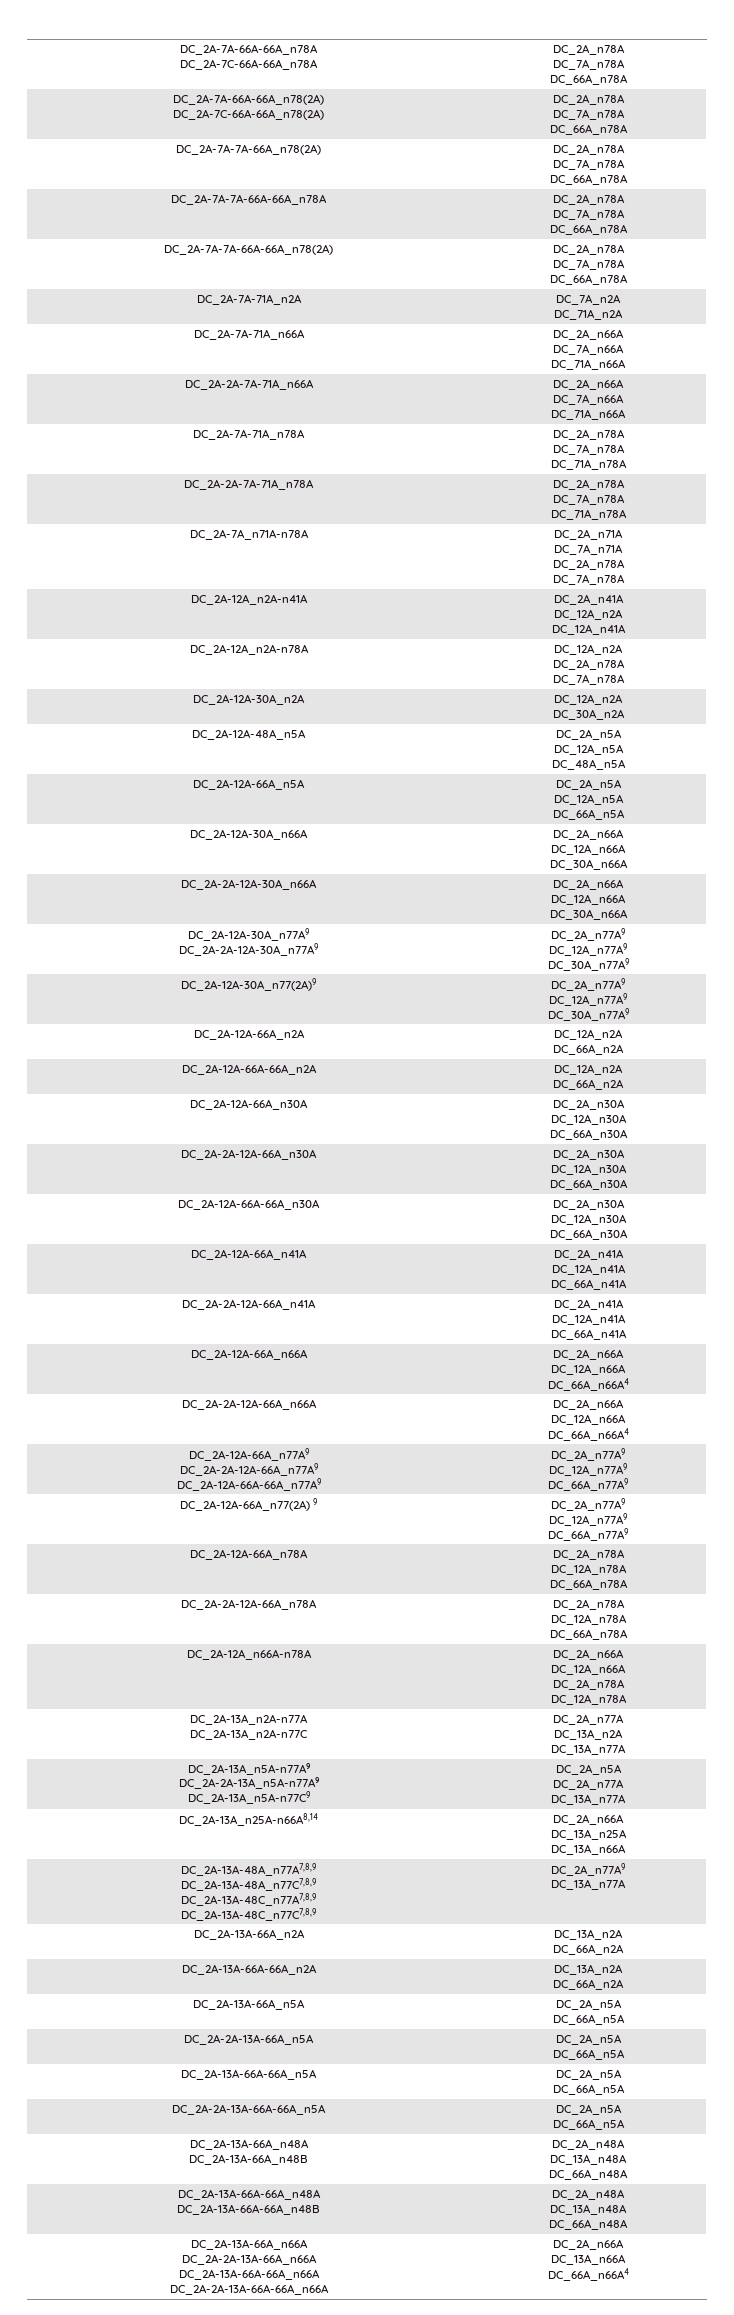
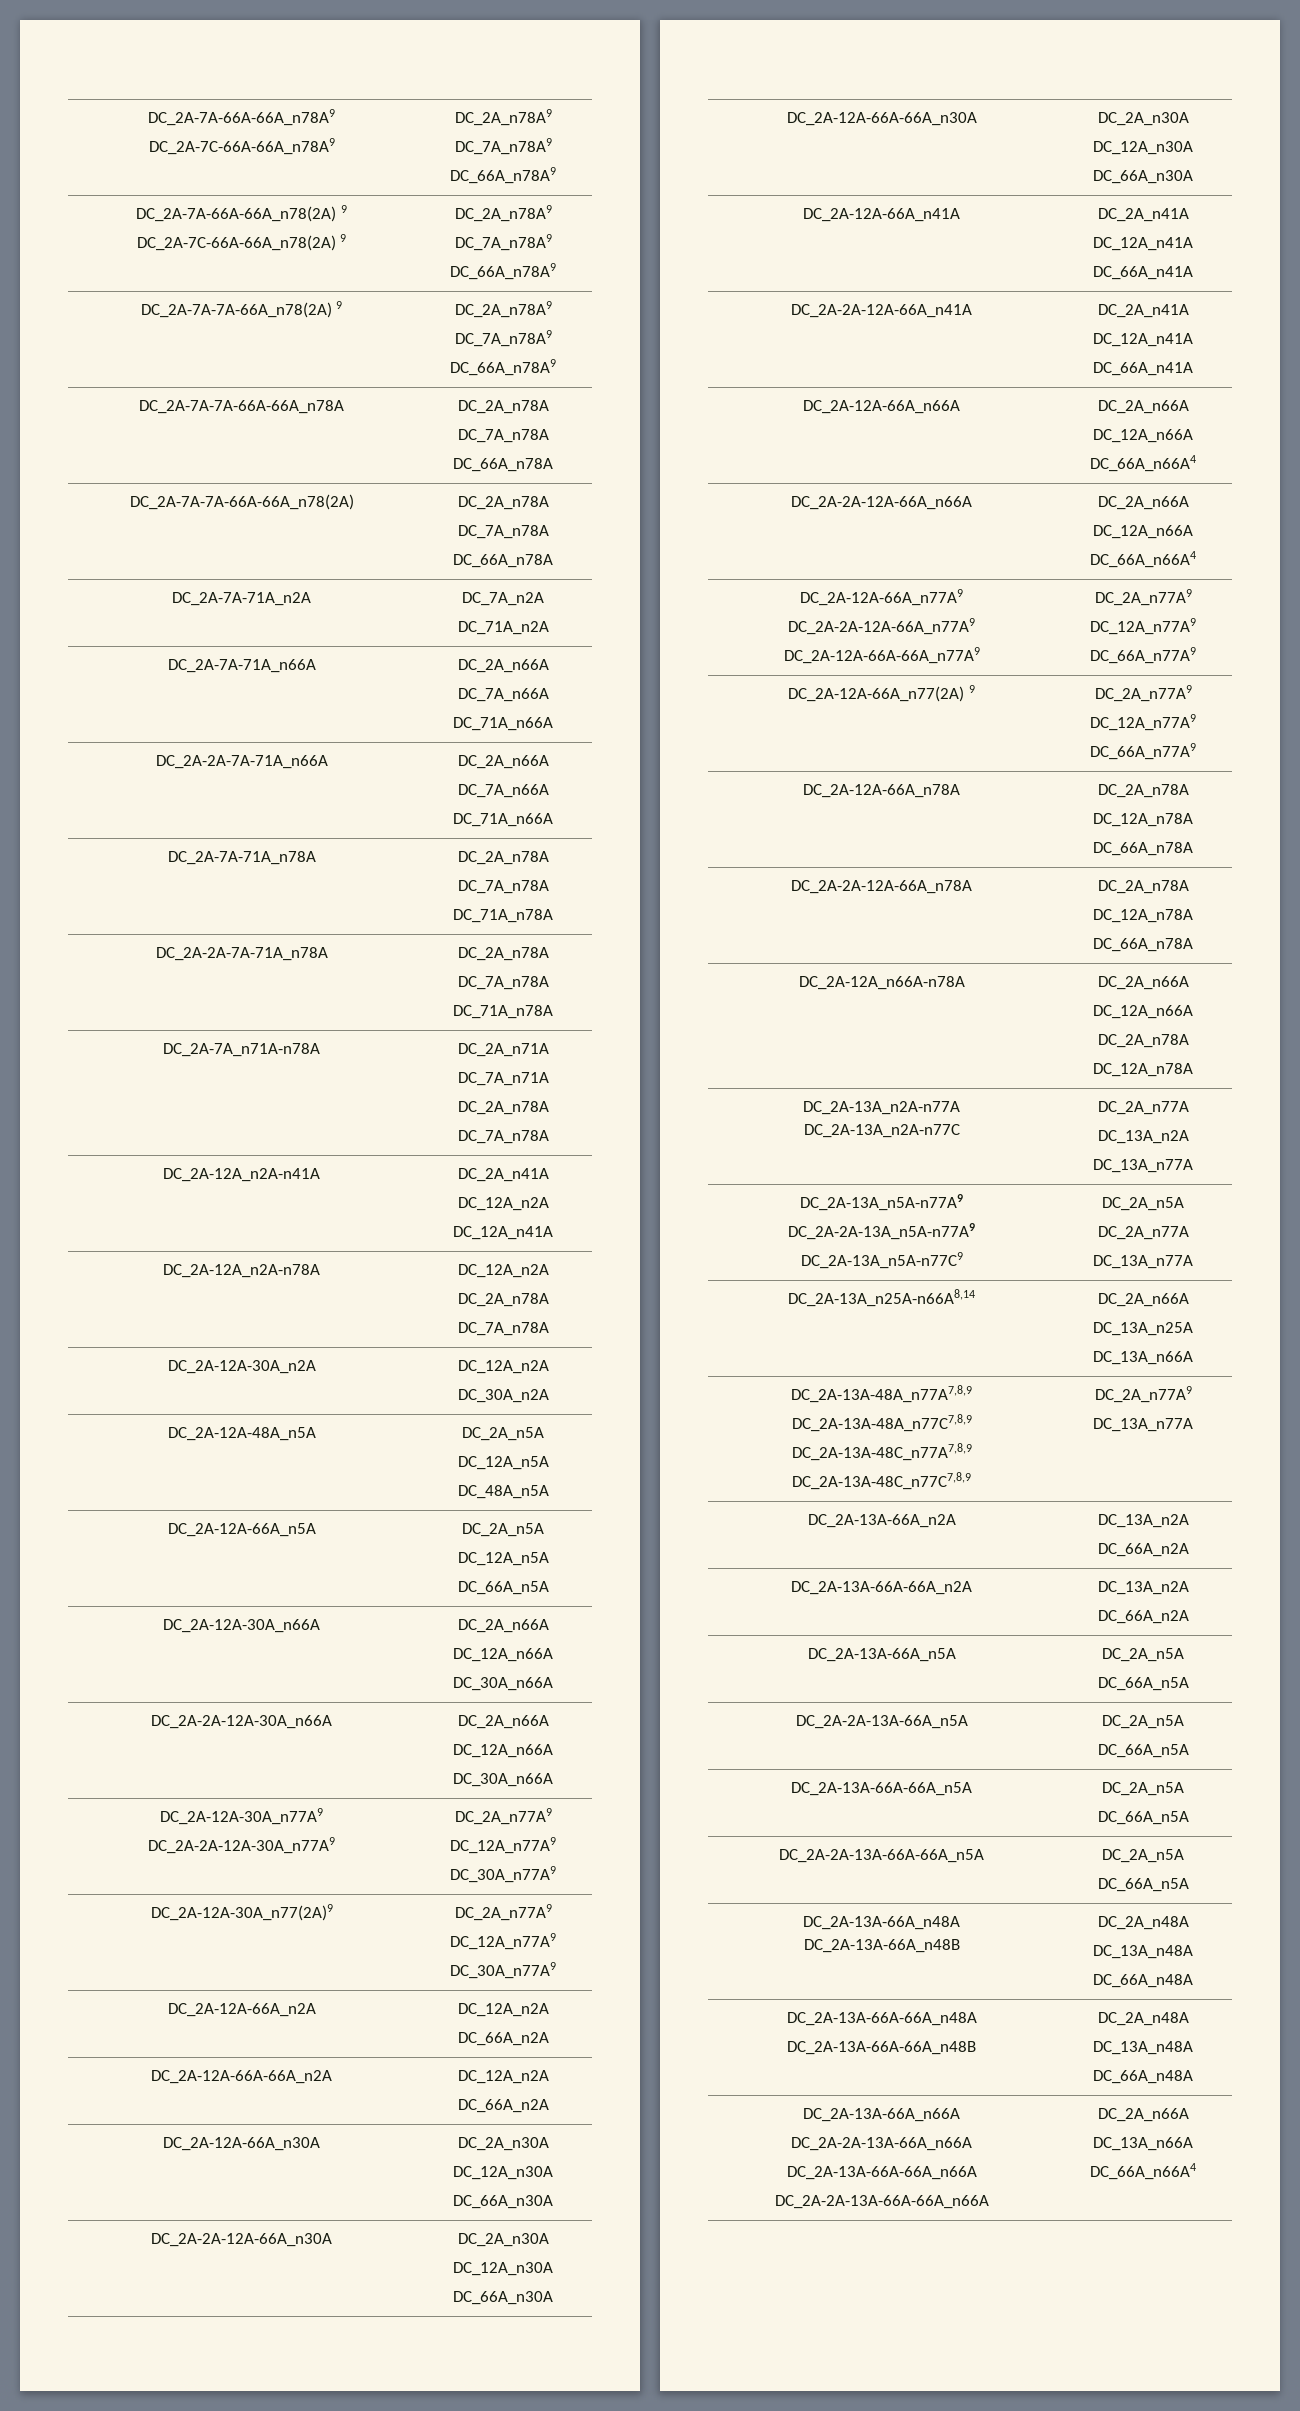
[180,44,318,55] [180,59,318,70] [552,44,625,55] [552,59,625,70] [549,74,628,85] DC_2A-7A-66A-66A_n78A // DC_2A-7C-66A-66A_n78A | DC_2A_n78A // DC_7A_n78A // DC_66A_n78A -> [148,109,335,126] [148,138,335,155] [454,109,552,126] [454,138,552,155] [450,167,556,184] DC_2A-7A-66A-66A_n78A9 // DC_2A-7C-66A-66A_n78A9 | DC_2A_n78A9 // DC_7A_n78A9 // DC_66A_n78A9
(324, 99) none -> [340,205,347,213] 9
[552,94,625,105] [552,109,625,120] [549,124,628,135] [176,144,321,155] [552,144,625,155] [552,159,625,170] [549,174,628,185] | DC_2A_n78A // DC_7A_n78A // DC_66A_n78A // DC_2A-7A-7A-66A_n78(2A) | DC_2A_n78A // DC_7A_n78A // DC_66A_n78A -> [340,234,347,242] [454,205,552,222] [454,234,552,251] [450,263,556,280] [140,301,343,318] [454,301,552,318] [454,330,552,347] [450,359,556,376] 9 | DC_2A_n78A9 // DC_7A_n78A9 // DC_66A_n78A9 // DC_2A-7A-7A-66A_n78(2A) 9 | DC_2A_n78A9 // DC_7A_n78A9 // DC_66A_n78A9

